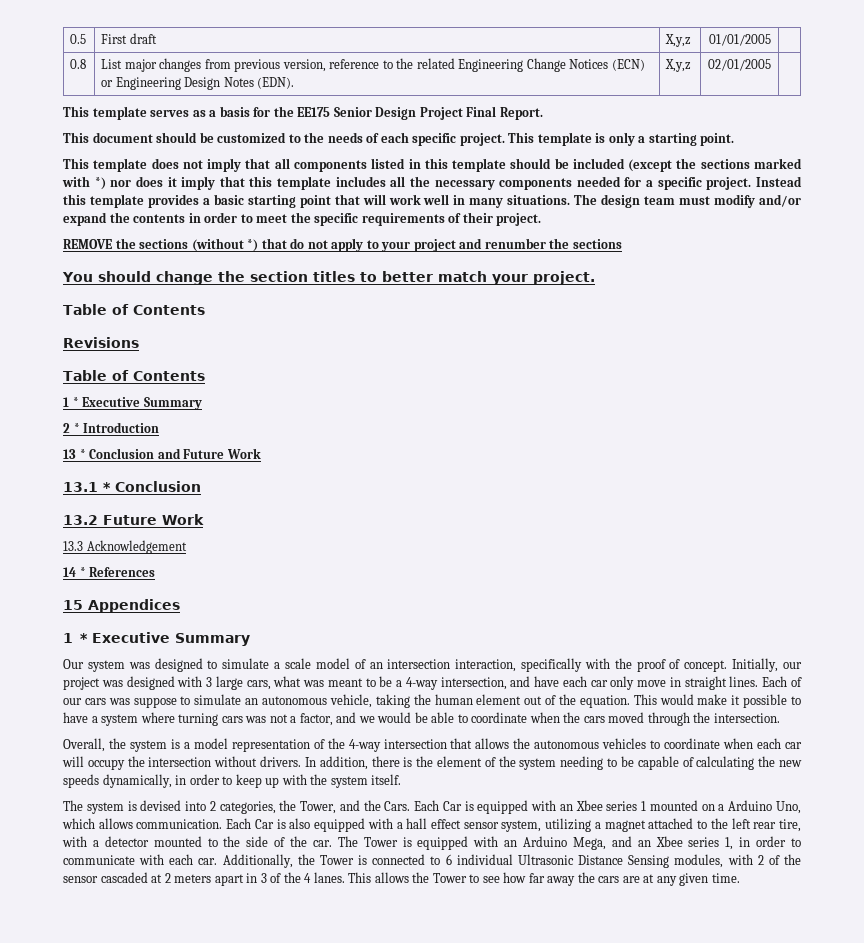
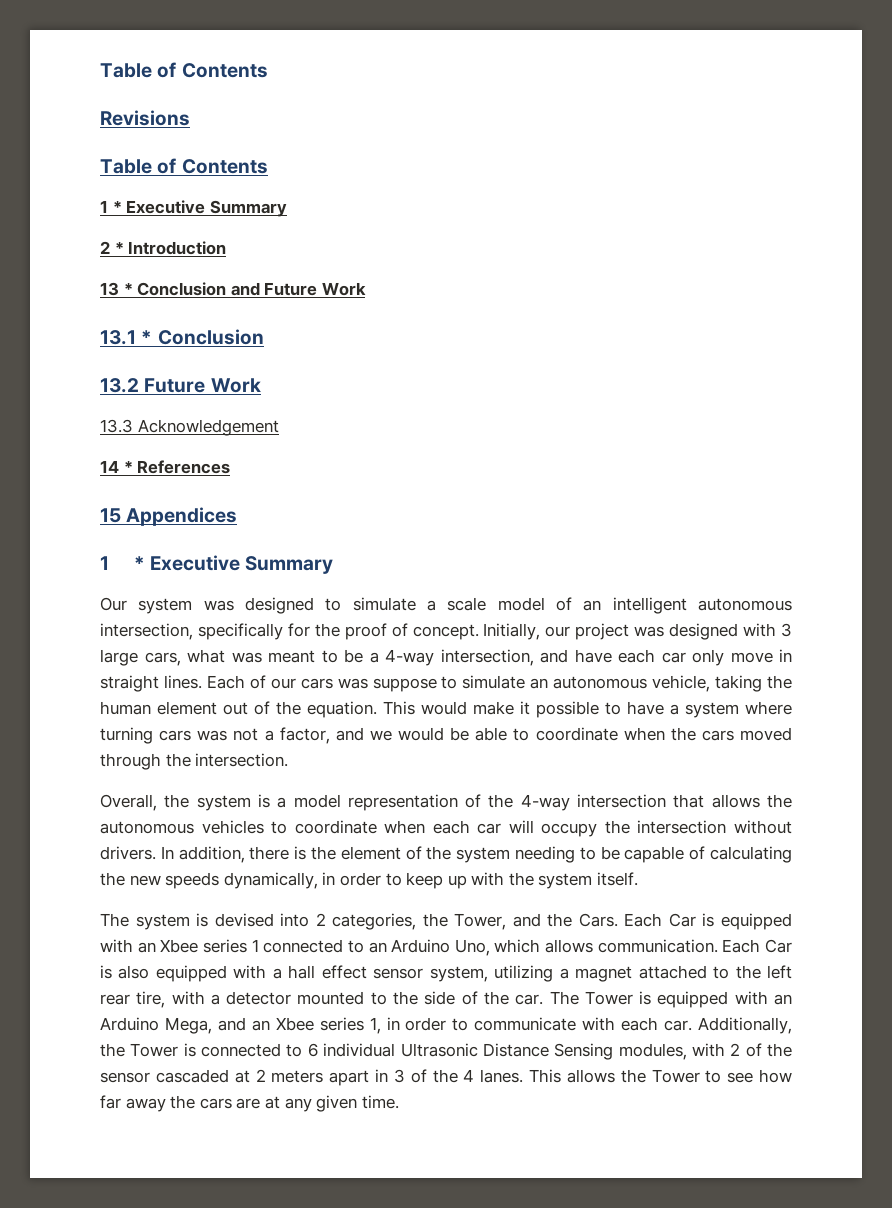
[70,34,87,44] [101,33,157,44] [665,34,692,47] [708,34,771,46] [70,59,87,69] [101,58,645,72] [101,77,295,90] [665,59,692,72] [708,59,771,71] [63,106,543,120] [63,132,735,146] [63,158,803,172] [62,176,803,190] [63,194,802,208] [63,212,542,226] [63,238,622,252] [62,271,595,285] 0.5 | First draft | X,y,z | 01/01/2005 | // 0.8 | List major changes from previous version, reference to the related Engineering Change Notices (ECN) or Engineering Design Notes (EDN). | X,y,z | 02/01/2005 | // This template serves as a basis for the EE175 Senior Design Project Final Report. // This document should be customized to the needs of each specific project. This template is only a starting point. // This template does not imply that all components listed in this template should be included (except the sections marked with *) nor does it imply that this template includes all the necessary components needed for a specific project. Instead this template provides a basic starting point that will work well in many situations. The design team must modify and/or expand the contents in order to meet the specific requirements of their project. // REMOVE the sections (without *) that do not apply to your project and renumber the sections // You should change the section titles to better match your project. // -> (100, 70) none
[387,658,610,672] intersection interaction, specifically with -> [612,597,792,614] [100,623,310,640] intelligent autonomous intersection, specifically for
[649,800,725,811] mounted on a -> [263,939,387,953] connected to an

